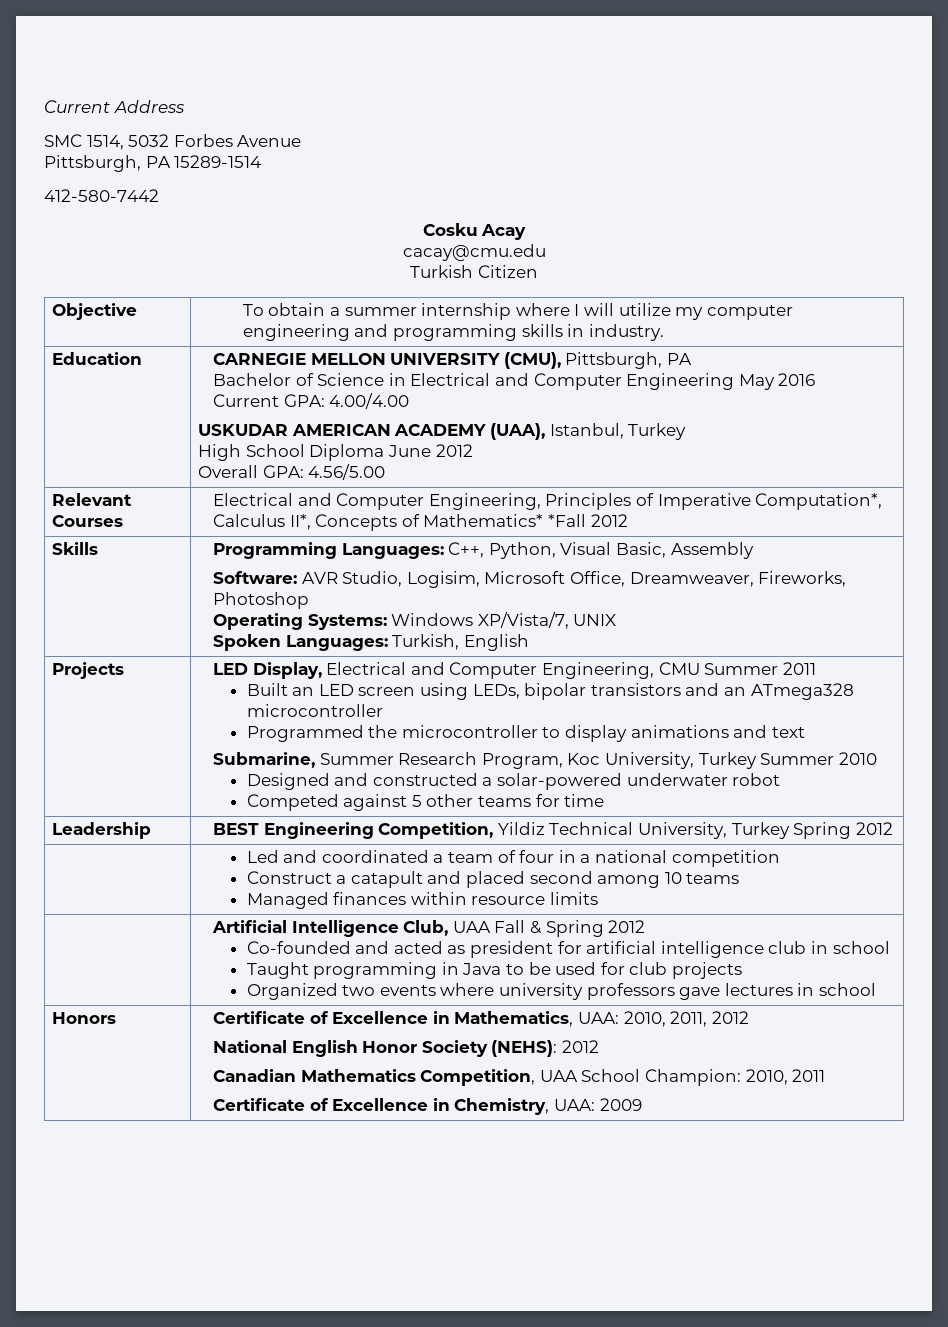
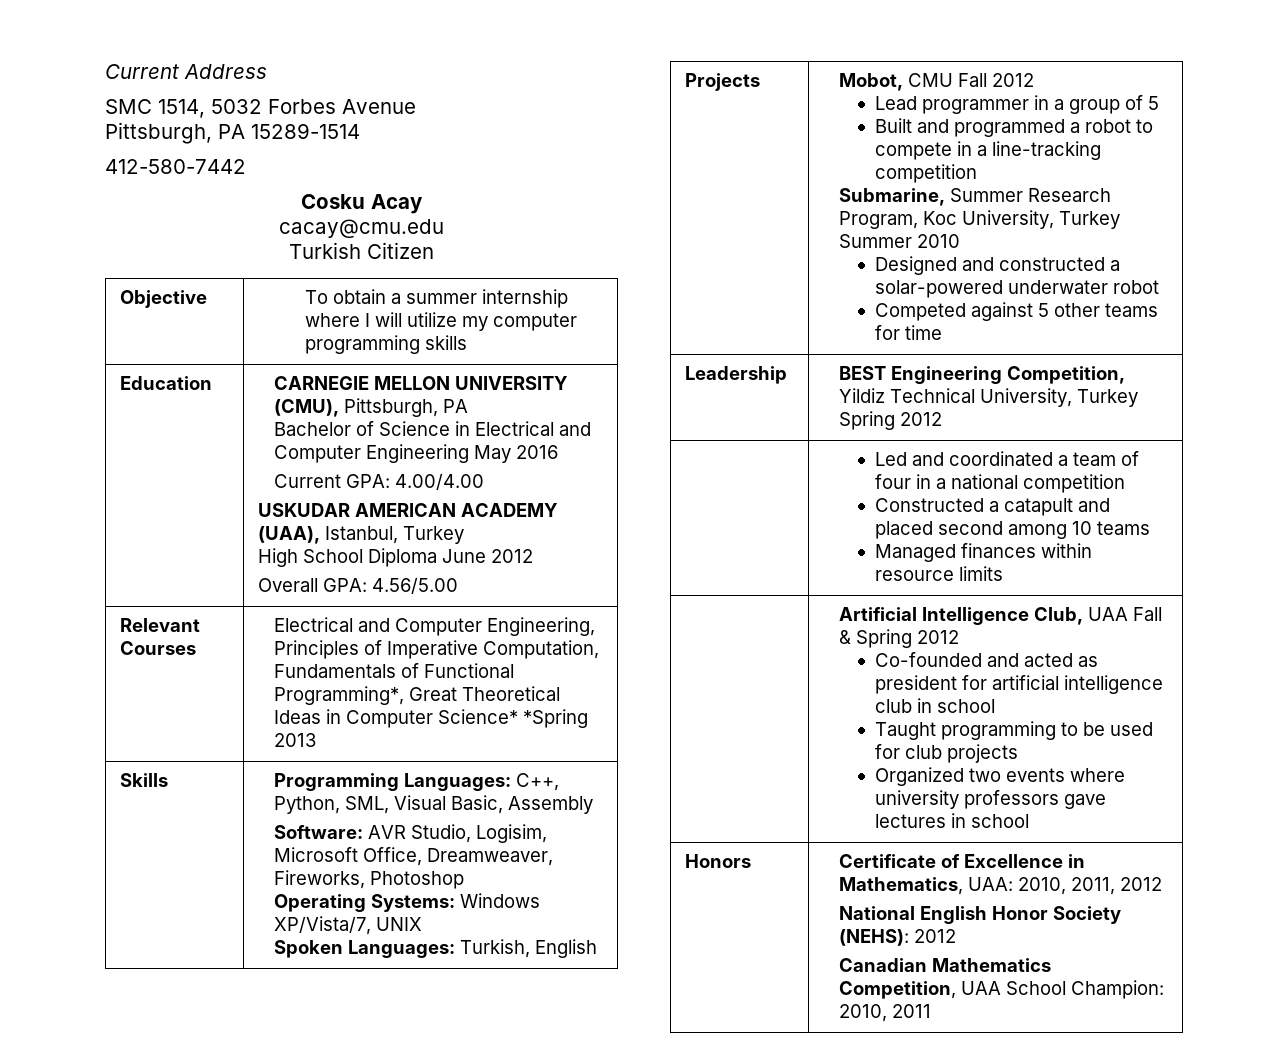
[242,324,389,341] engineering and -> (577, 322) none
[567,324,664,341] in industry. -> (467, 342) none
[755,493,883,510] [213,514,628,531] Computation*, Calculus II*, Concepts of Mathematics* *Fall 2012 -> [482,640,599,659] [273,663,514,678] [273,686,560,705] [273,709,588,728] [273,733,316,747] Computation, Fundamentals of Functional Programming*, Great Theoretical Ideas in Computer Science* *Spring 2013
(556, 550) none -> [344,796,389,814] SML,
[213,662,816,679] [246,683,854,700] [246,704,383,717] [246,725,805,742] LED Display, Electrical and Computer Engineering, CMU Summer 2011 // Built an LED screen using LEDs, bipolar transistors and an ATmega328 microcontroller // Programmed the microcontroller to display animations and text -> [838,73,1034,91] [874,95,1159,114] [874,118,1153,137] [874,141,1101,160] [874,164,977,183] Mobot, CMU Fall 2012 // Lead programmer in a group of 5 // Built and programmed a robot to compete in a line-tracking competition
[246,871,332,884] Construct -> [874,498,984,512] Constructed
[441,962,502,975] in Java -> (1056, 730) none
[213,1098,642,1115] // Certificate of Excellence in Chemistry, UAA: 2009 -> (931, 1011) none

